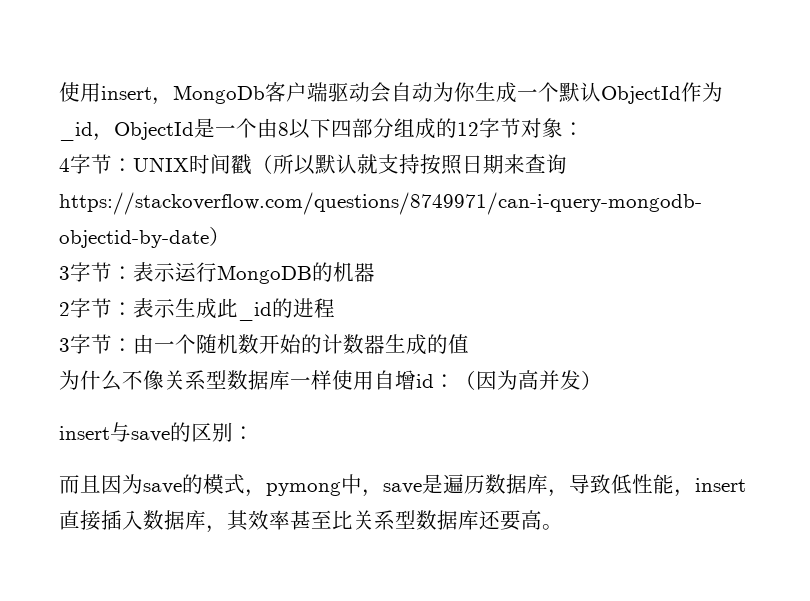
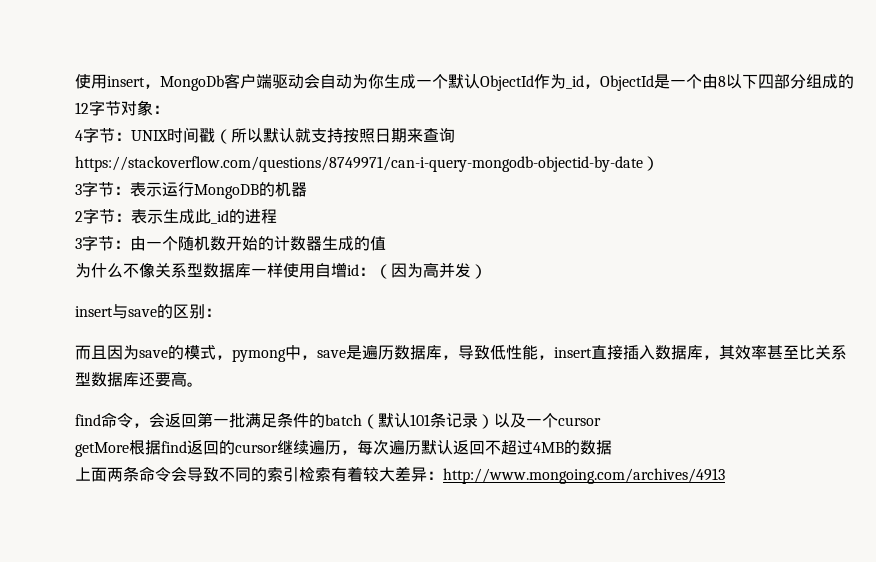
(563, 527) none -> [75,412,601,429] [75,439,612,457] [75,466,725,484] // find命令，会返回第一批满足条件的batch（默认101条记录）以及一个cursor // getMore根据find返回的cursor继续遍历，每次遍历默认返回不超过4MB的数据 // 上面两条命令会导致不同的索引检索有着较大差异：http://www.mongoing.com/archives/4913

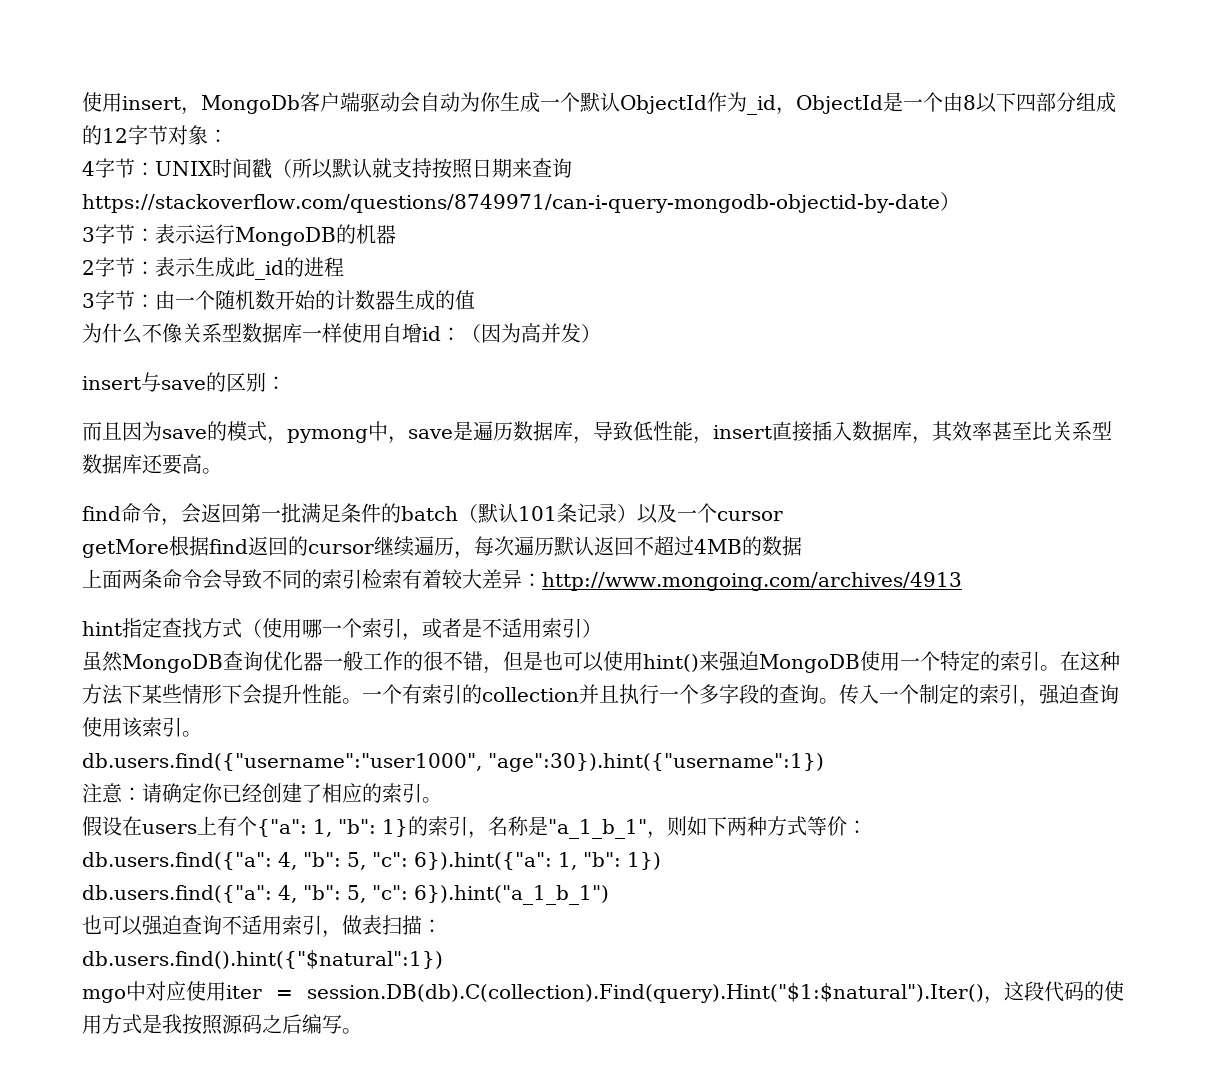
(725, 476) none -> [82,618,602,641] [82,651,1120,674] [82,684,1119,707] [82,717,202,738] [82,753,824,772] [82,783,442,803] [82,816,867,839] [82,852,661,870] [82,885,609,905] [82,915,442,938] [82,950,443,969] [82,981,1124,1004] [82,1014,362,1035] // hint指定查找方式（使用哪一个索引，或者是不适用索引） // 虽然MongoDB查询优化器一般工作的很不错，但是也可以使用hint()来强迫MongoDB使用一个特定的索引。在这种方法下某些情形下会提升性能。一个有索引的collection并且执行一个多字段的查询。传入一个制定的索引，强迫查询使用该索引。 // db.users.find({"username":"user1000", "age":30}).hint({"username":1}) // 注意：请确定你已经创建了相应的索引。 // 假设在users上有个{"a": 1, "b": 1}的索引，名称是"a_1_b_1"，则如下两种方式等价： // db.users.find({"a": 4, "b": 5, "c": 6}).hint({"a": 1, "b": 1}) // db.users.find({"a": 4, "b": 5, "c": 6}).hint("a_1_b_1") // 也可以强迫查询不适用索引，做表扫描： // db.users.find().hint({"$natural":1}) // mgo中对应使用iter = session.DB(db).C(collection).Find(query).Hint("$1:$natural").Iter()，这段代码的使用方式是我按照源码之后编写。

